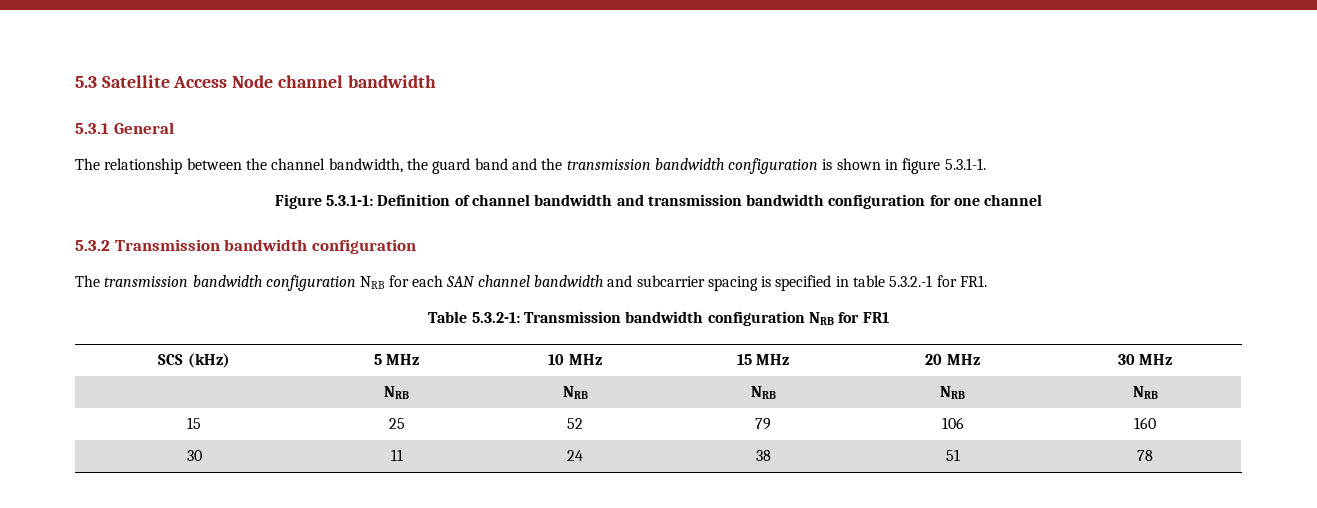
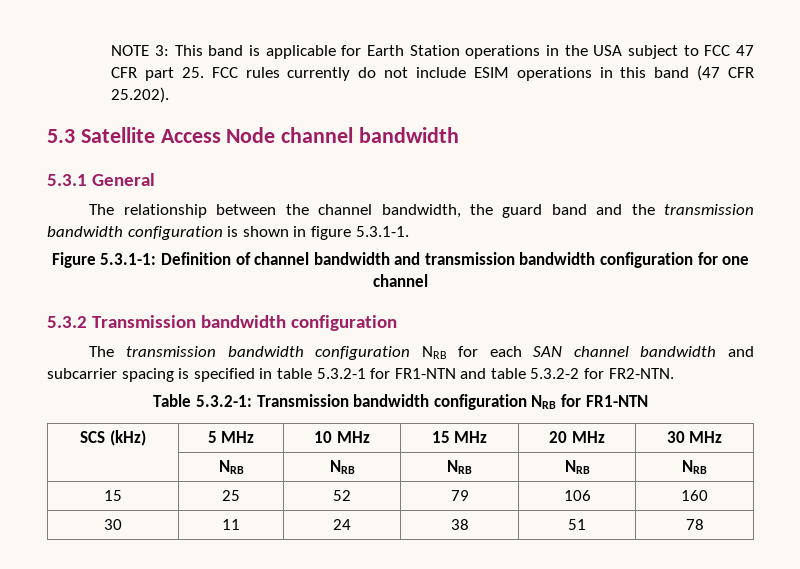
(75, 82) none -> [111,45,754,59] [111,65,755,81] [111,87,170,103] NOTE 3: This band is applicable for Earth Station operations in the USA subject to FCC 47 CFR part 25. FCC rules currently do not include ESIM operations in this band (47 CFR 25.202). //
[889,275,988,287] 5.3.2.-1 for FR1. -> [316,368,674,379] 5.3.2-1 for FR1-NTN and table 5.3.2-2 for FR2-NTN.
[862,312,889,323] FR1 -> [585,395,648,407] FR1-NTN

